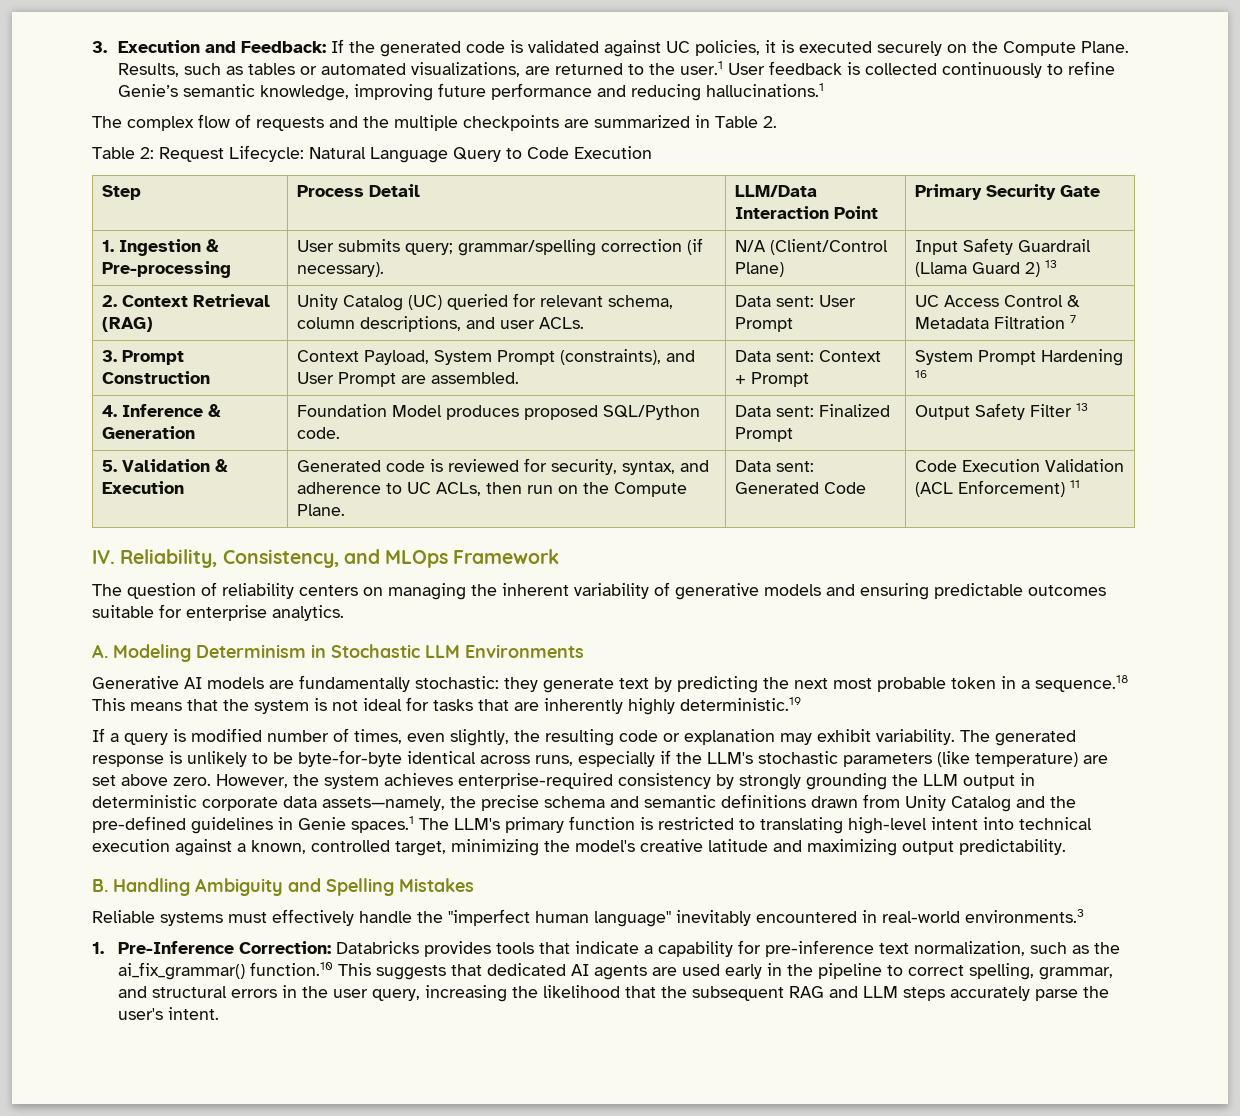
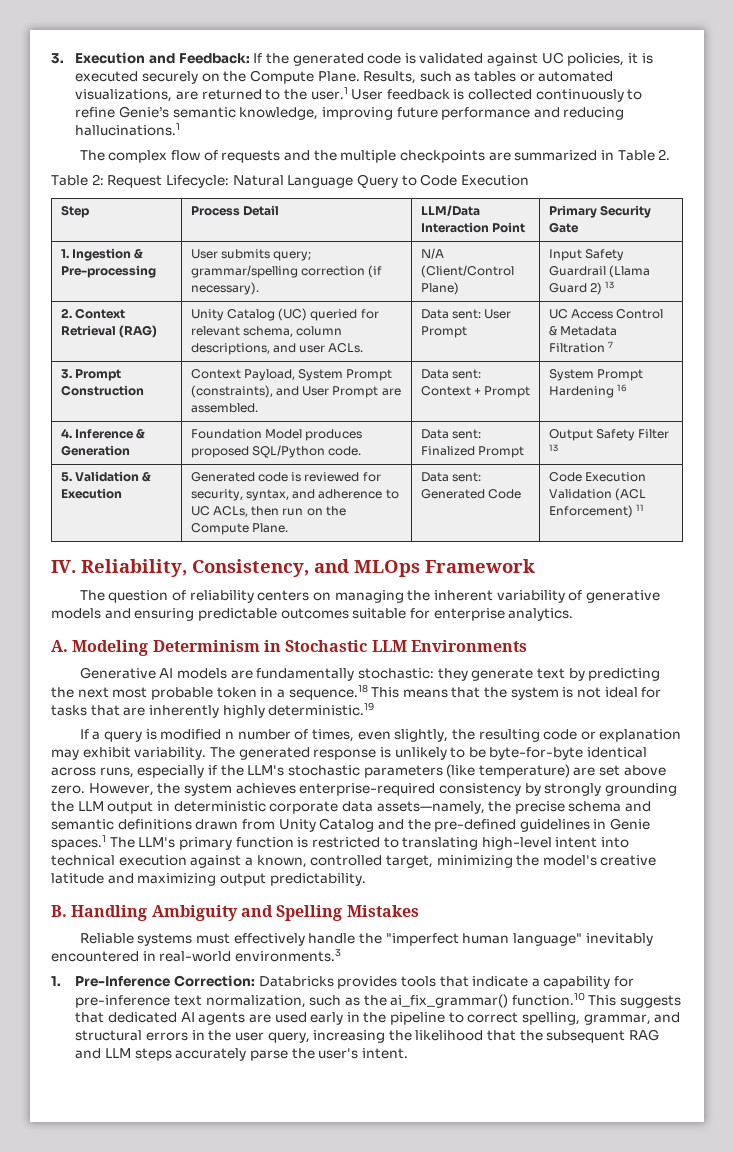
(262, 735) none -> [224,731,234,739] n

